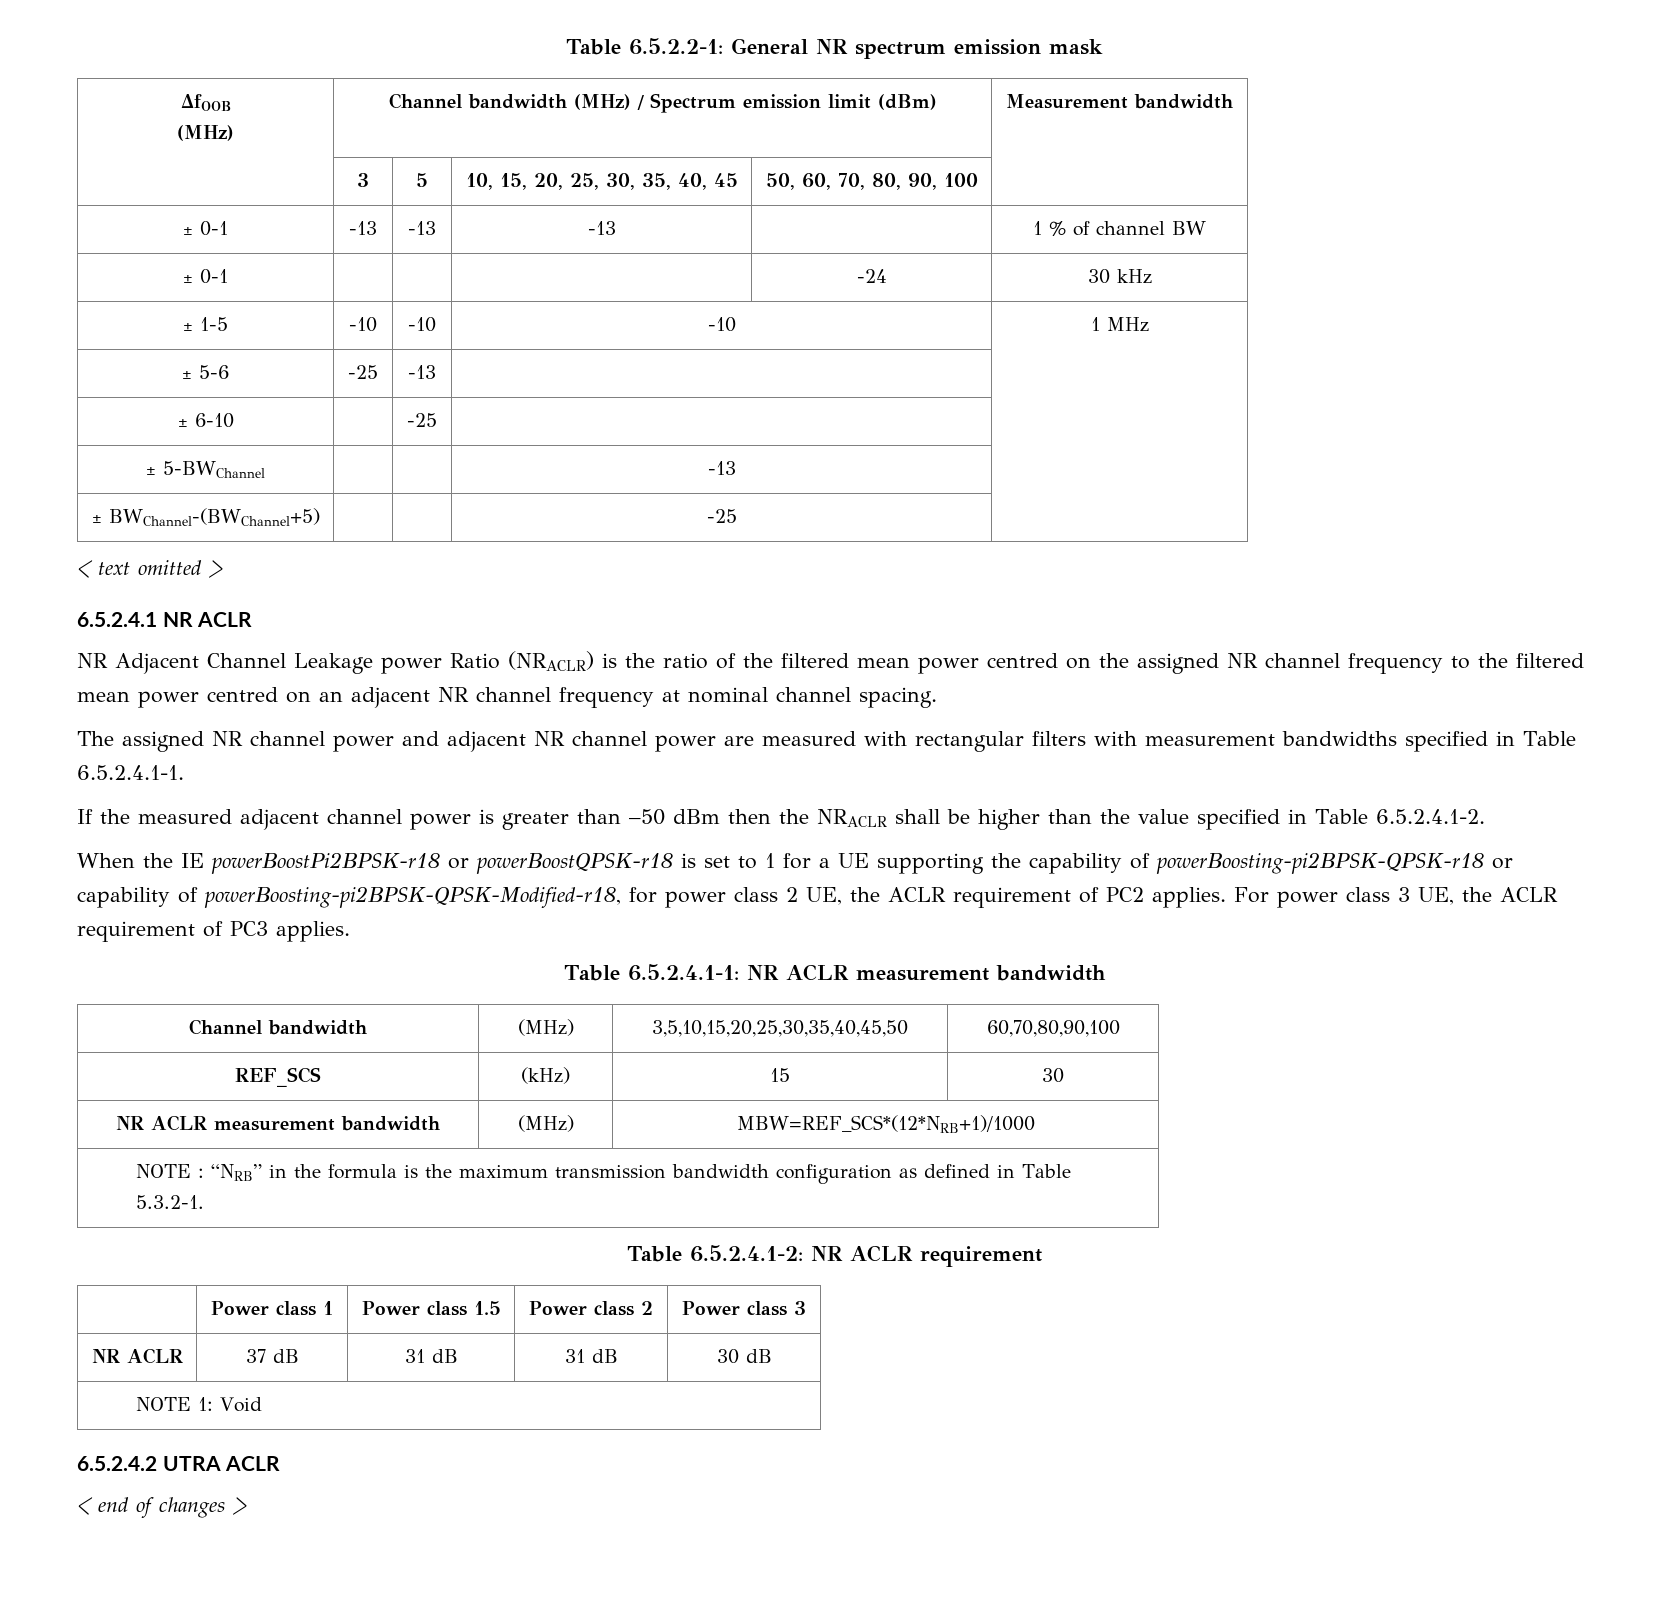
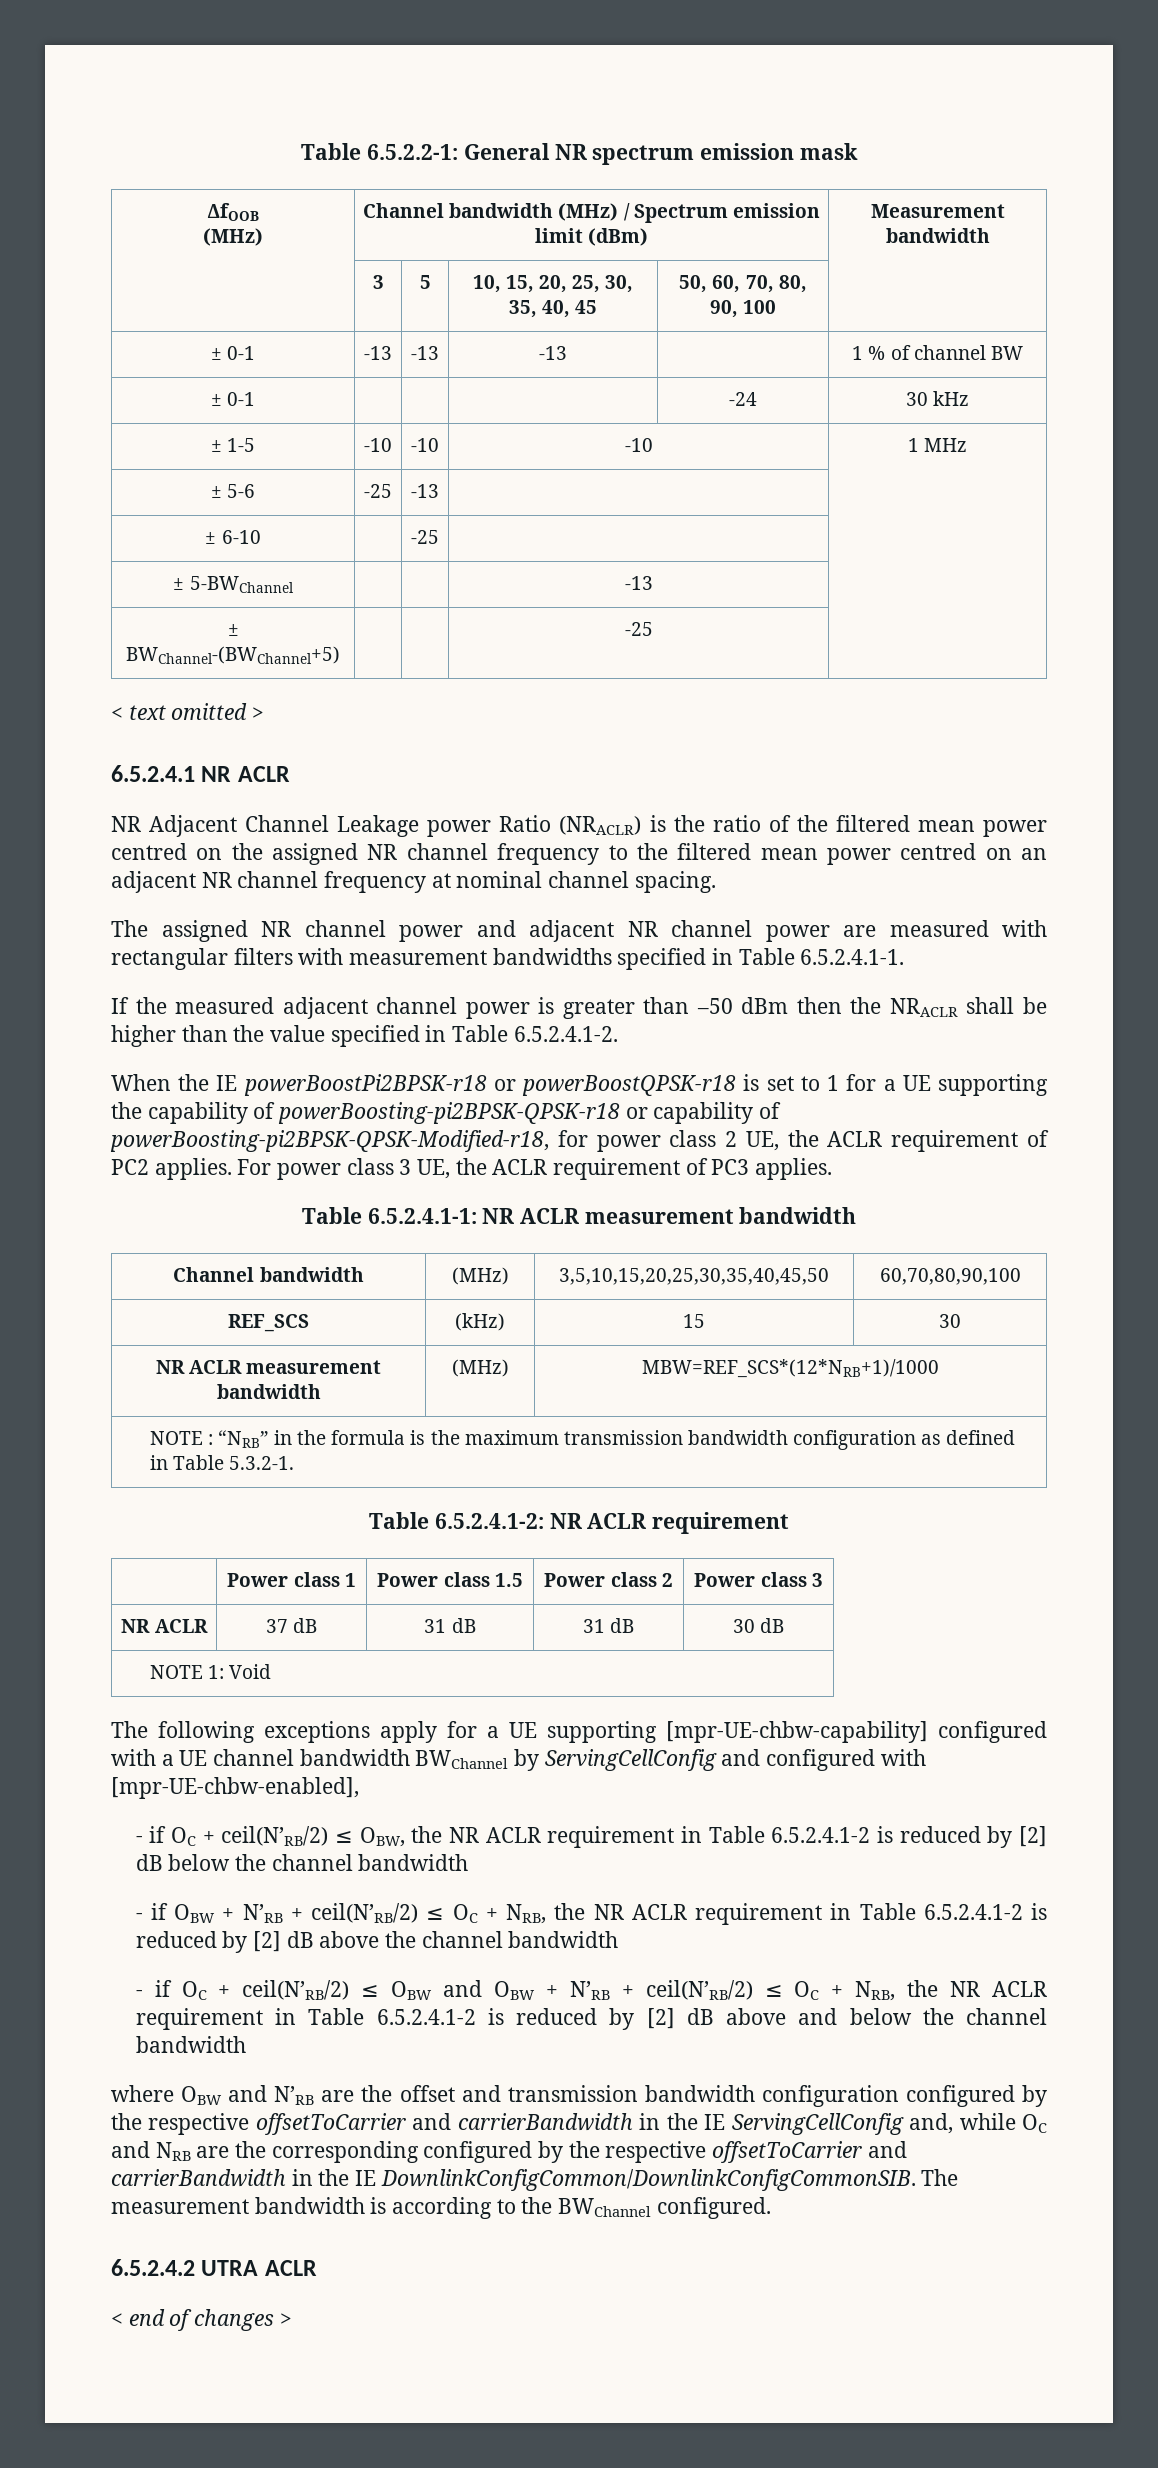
(263, 1404) none -> [111,1721,1047,1743] [111,1749,926,1771] [111,1777,359,1799] [135,1826,1047,1848] [135,1854,469,1871] [135,1903,1047,1925] [135,1931,619,1953] [135,1980,1048,2001] [135,2008,1047,2030] [135,2036,246,2053] [111,2085,1048,2107] [111,2113,1048,2135] [111,2141,907,2163] [111,2169,959,2191] [111,2197,771,2219] // The following exceptions apply for a UE supporting [mpr-UE-chbw-capability] configured with a UE channel bandwidth BWChannel by ServingCellConfig and configured with [mpr-UE-chbw-enabled], // - if OC + ceil(N’RB/2) ≤ OBW, the NR ACLR requirement in Table 6.5.2.4.1-2 is reduced by [2] dB below the channel bandwidth // - if OBW + N’RB + ceil(N’RB/2) ≤ OC + NRB, the NR ACLR requirement in Table 6.5.2.4.1-2 is reduced by [2] dB above the channel bandwidth // - if OC + ceil(N’RB/2) ≤ OBW and OBW + N’RB + ceil(N’RB/2) ≤ OC + NRB, the NR ACLR requirement in Table 6.5.2.4.1-2 is reduced by [2] dB above and below the channel bandwidth // where OBW and N’RB are the offset and transmission bandwidth configuration configured by the respective offsetToCarrier and carrierBandwidth in the IE ServingCellConfig and, while OC and NRB are the corresponding configured by the respective offsetToCarrier and carrierBandwidth in the IE DownlinkConfigCommon/DownlinkConfigCommonSIB. The measurement bandwidth is according to the BWChannel configured.

